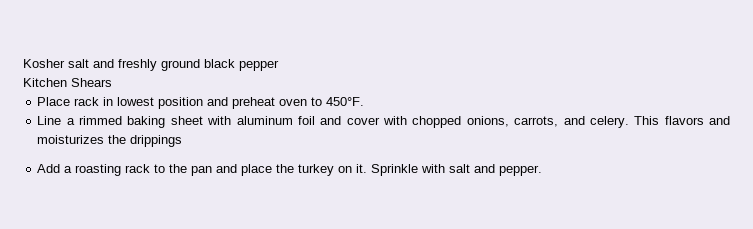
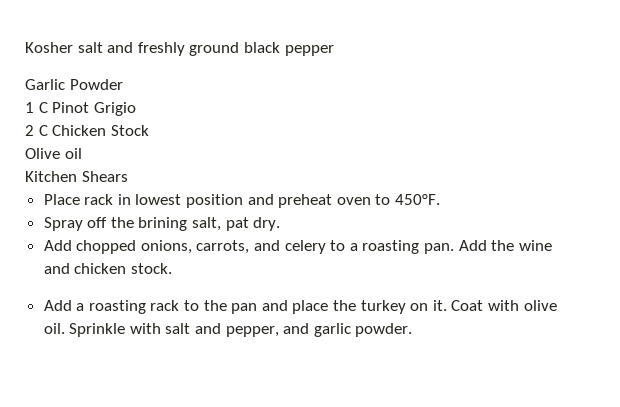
(279, 65) none -> [25,79,123,90] [25,102,136,116] [25,125,149,136] [25,148,82,159] // Garlic Powder // 1 C Pinot Grigio // 2 C Chicken Stock // Olive oil
[37,116,731,128] [37,135,183,147] Line a rimmed baking sheet with aluminum foil and cover with chopped onions, carrots, and celery. This flavors and moisturizes the drippings -> [43,217,281,231] [43,240,552,254] [43,263,172,274] Spray off the brining salt, pat dry. // Add chopped onions, carrots, and celery to a roasting pan. Add the wine and chicken stock.
[371,164,543,176] Sprinkle with salt and pepper. -> [451,300,557,311] [43,323,413,337] Coat with olive oil. Sprinkle with salt and pepper, and garlic powder.

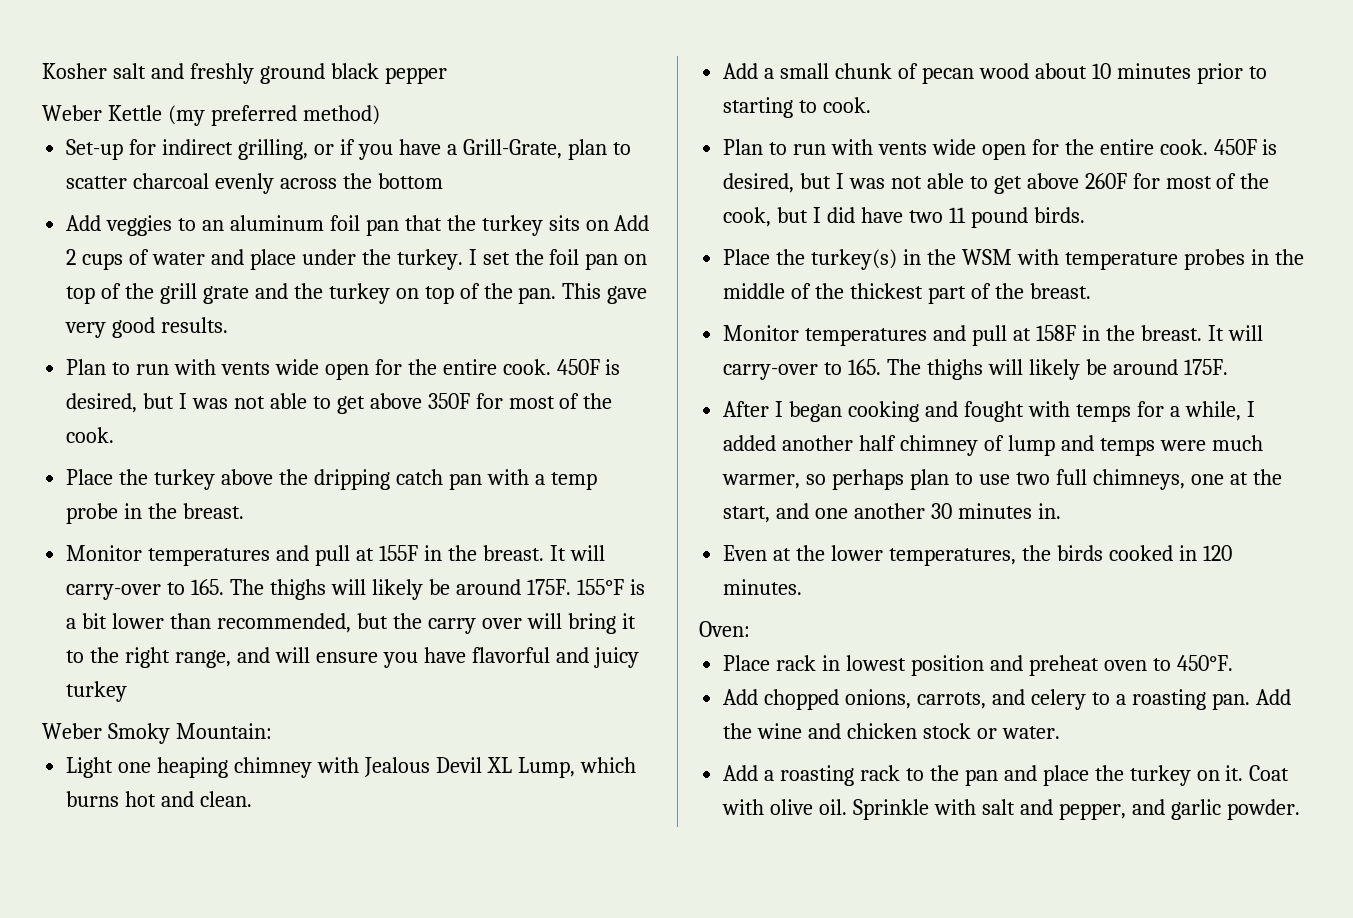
[25,79,123,90] [25,102,136,116] [25,125,149,136] [25,148,82,159] [25,171,128,182] Garlic Powder // 1 C Pinot Grigio // 2 C Chicken Stock // Olive oil // Kitchen Shears -> [42,105,380,126] [66,139,631,160] [66,173,443,194] [66,215,650,236] [66,249,648,270] [66,283,648,304] [65,317,229,338] [66,359,621,380] [66,393,613,414] [66,427,115,443] [66,469,597,490] [66,503,245,524] [66,545,605,566] [66,579,645,600] [66,613,636,634] [66,647,639,668] [66,681,128,702] [42,723,272,744] [66,757,636,778] [66,791,253,807] [723,63,1267,84] [723,97,872,118] [723,139,1278,160] [723,173,1270,194] [723,207,1085,228] [723,249,1304,270] [723,283,1091,304] [723,325,1263,346] [723,359,1228,380] [723,401,1255,422] [723,435,1263,456] [722,469,1282,490] [723,503,1061,523] [723,545,1232,566] [723,579,803,595] [699,621,750,637] Weber Kettle (my preferred method) // Set-up for indirect grilling, or if you have a Grill-Grate, plan to scatter charcoal evenly across the bottom // Add veggies to an aluminum foil pan that the turkey sits on Add 2 cups of water and place under the turkey. I set the foil pan on top of the grill grate and the turkey on top of the pan. This gave very good results. // Plan to run with vents wide open for the entire cook. 450F is desired, but I was not able to get above 350F for most of the cook. // Place the turkey above the dripping catch pan with a temp probe in the breast. // Monitor temperatures and pull at 155F in the breast. It will carry-over to 165. The thighs will likely be around 175F. 155°F is a bit lower than recommended, but the carry over will bring it to the right range, and will ensure you have flavorful and juicy turkey // Weber Smoky Mountain: // Light one heaping chimney with Jealous Devil XL Lump, which burns hot and clean. // Add a small chunk of pecan wood about 10 minutes prior to starting to cook. // Plan to run with vents wide open for the entire cook. 450F is desired, but I was not able to get above 260F for most of the cook, but I did have two 11 pound birds. // Place the turkey(s) in the WSM with temperature probes in the middle of the thickest part of the breast. // Monitor temperatures and pull at 158F in the breast. It will carry-over to 165. The thighs will likely be around 175F. // After I began cooking and fought with temps for a while, I added another half chimney of lump and temps were much warmer, so perhaps plan to use two full chimneys, one at the start, and one another 30 minutes in. // Even at the lower temperatures, the birds cooked in 120 minutes. // Oven:
[43,217,281,231] // Spray off the brining salt, pat dry. -> (1233, 663) none
[130,263,172,274] stock. -> [922,723,1060,739] stock or water.

